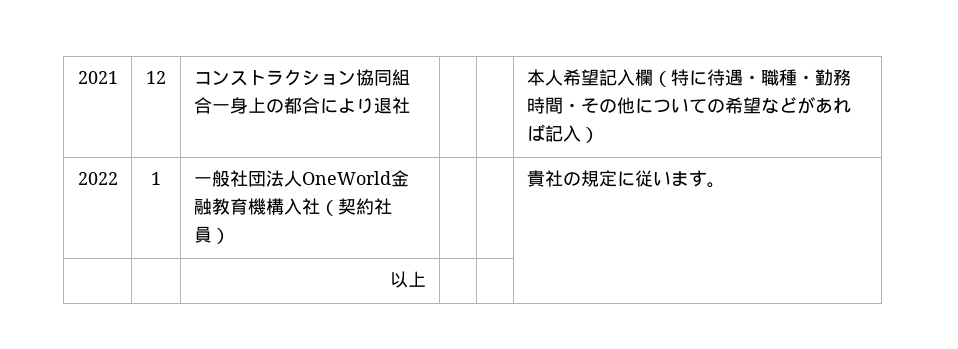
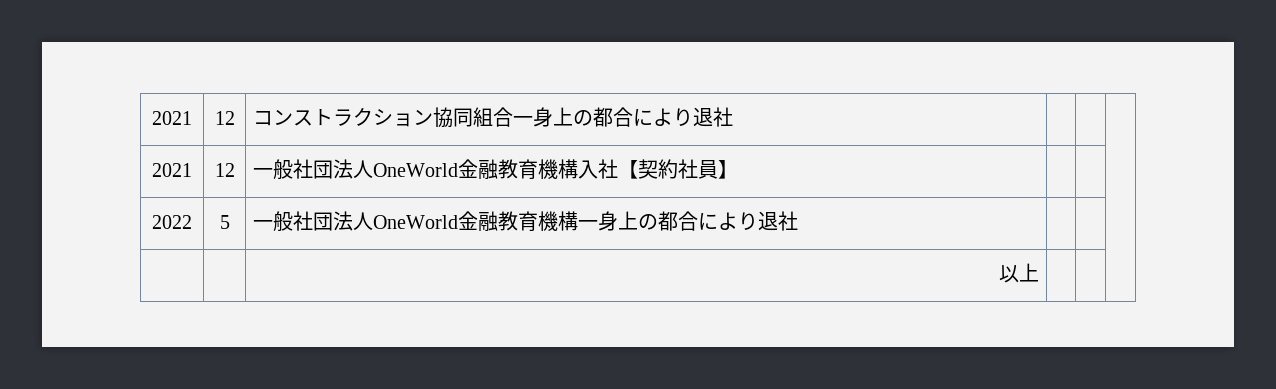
[526,69,851,87] [526,96,851,114] [526,124,599,143] [77,172,118,185] [151,172,161,185] 本人希望記入欄（特に待遇・職種・勤務時間・その他についての希望などがあれば記入） // 2022 | 1 -> [152,163,192,177] [214,163,235,177] // 2021 | 12
[319,200,338,216] （ -> [618,160,639,179] 【
[211,228,230,244] [526,170,725,188] ） | | | 貴社の規定に従います。 -> [718,160,739,179] [152,215,192,229] [219,215,230,229] [253,211,799,231] 】 | | | // 2022 | 5 | 一般社団法人OneWorld金融教育機構一身上の都合により退社 | | |

